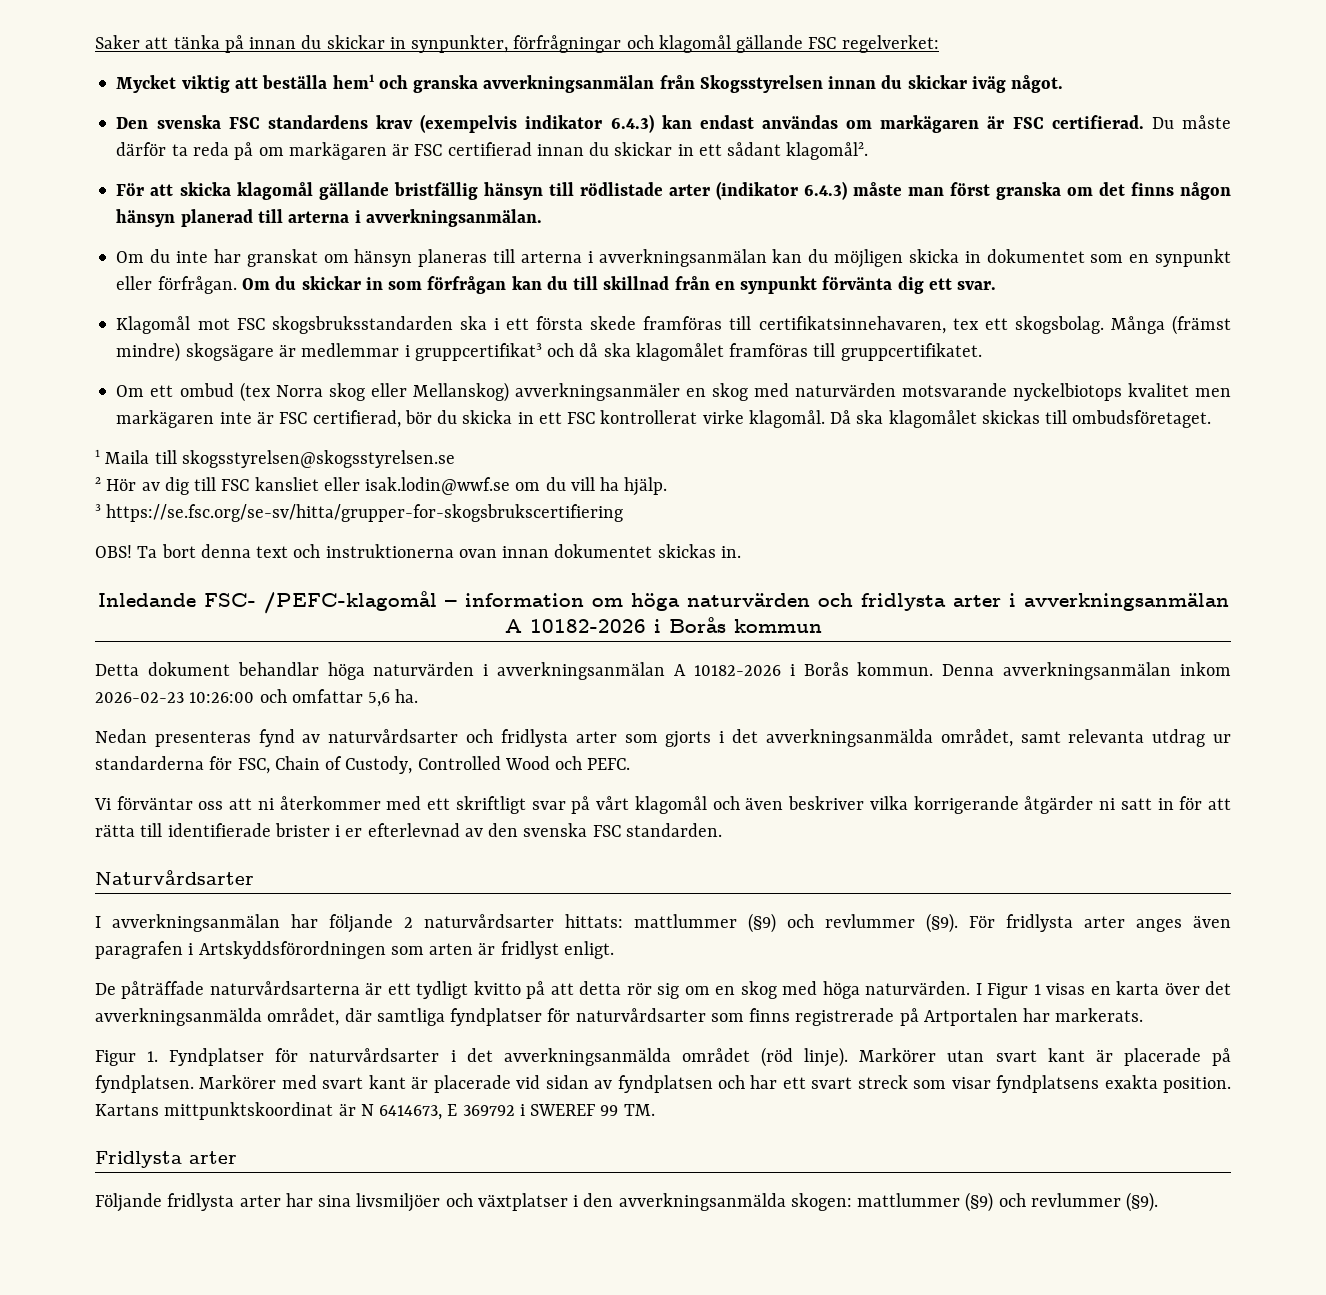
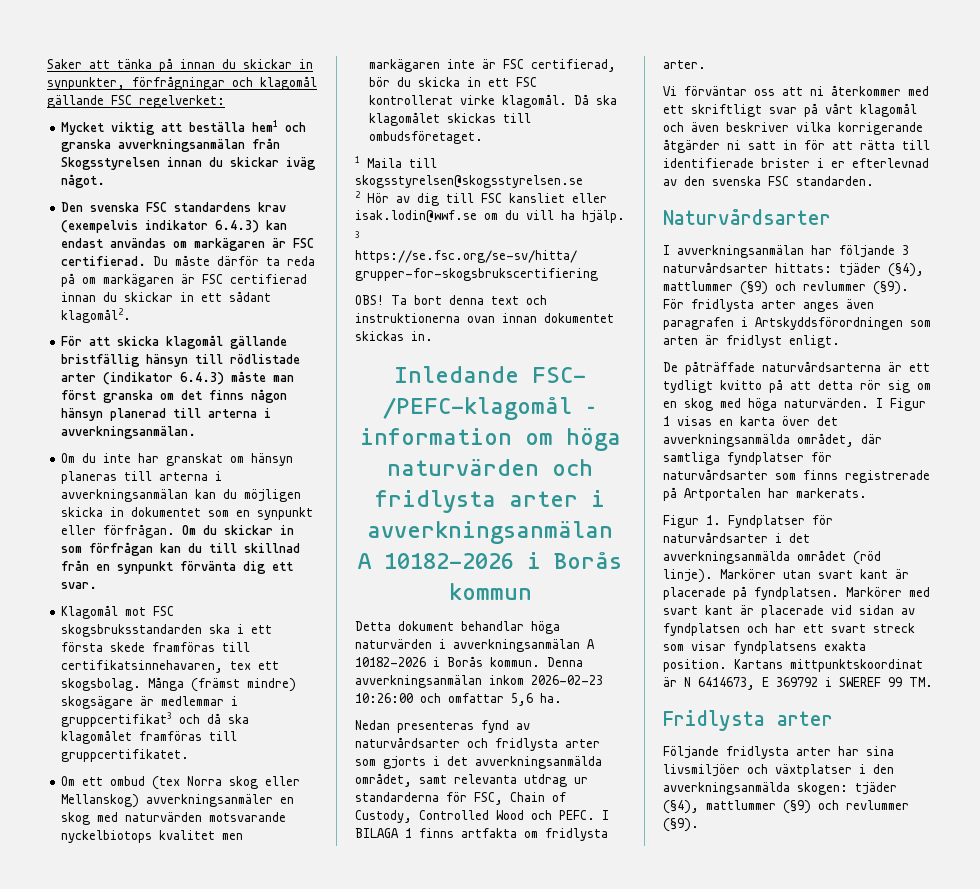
(631, 764) none -> [602,810,609,820] [355,828,608,841] [663,60,706,69] I BILAGA 1 finns artfakta om fridlysta arter.
[404,917,413,928] 2 -> [902,245,909,255] 3
(623, 921) none -> [839,263,924,277] tjäder (§4),
(852, 1202) none -> [855,782,897,795] [663,800,699,814] tjäder (§4),

